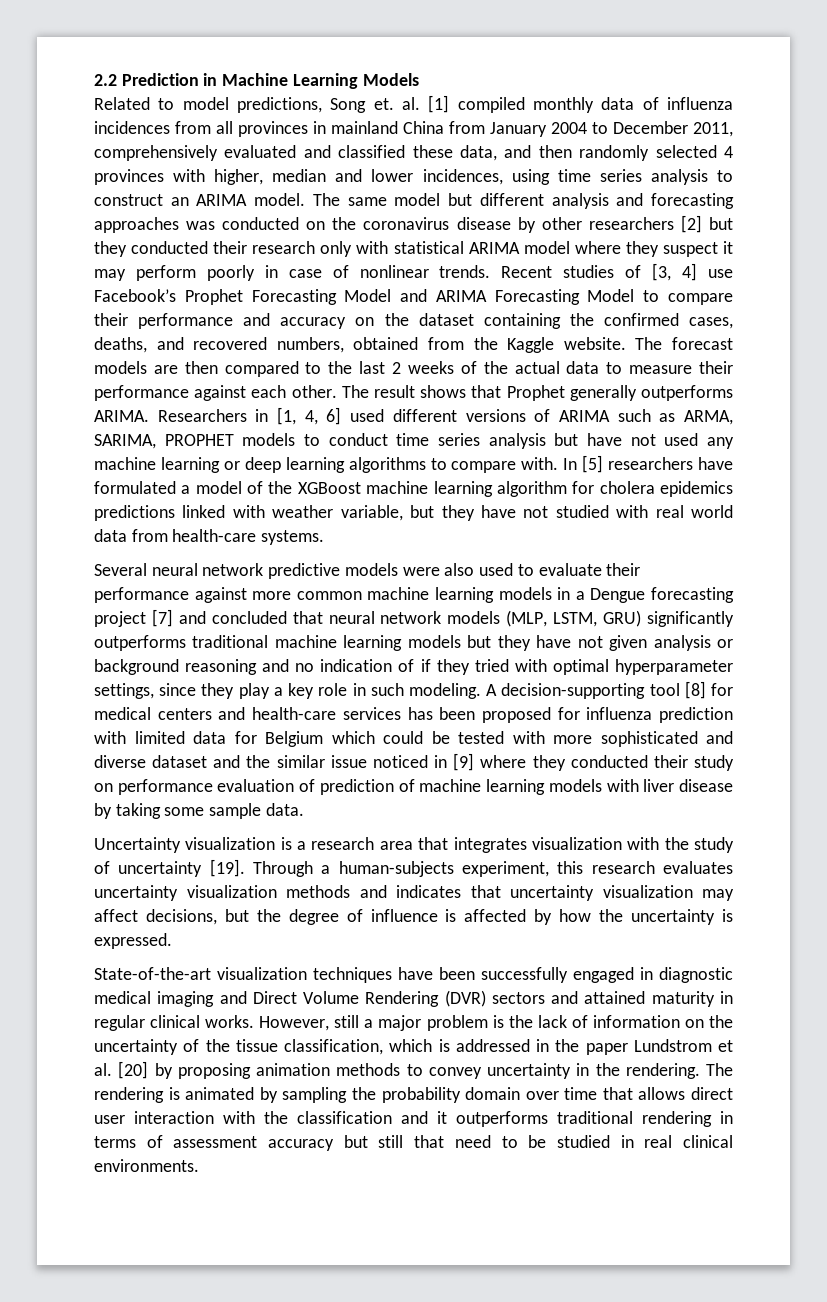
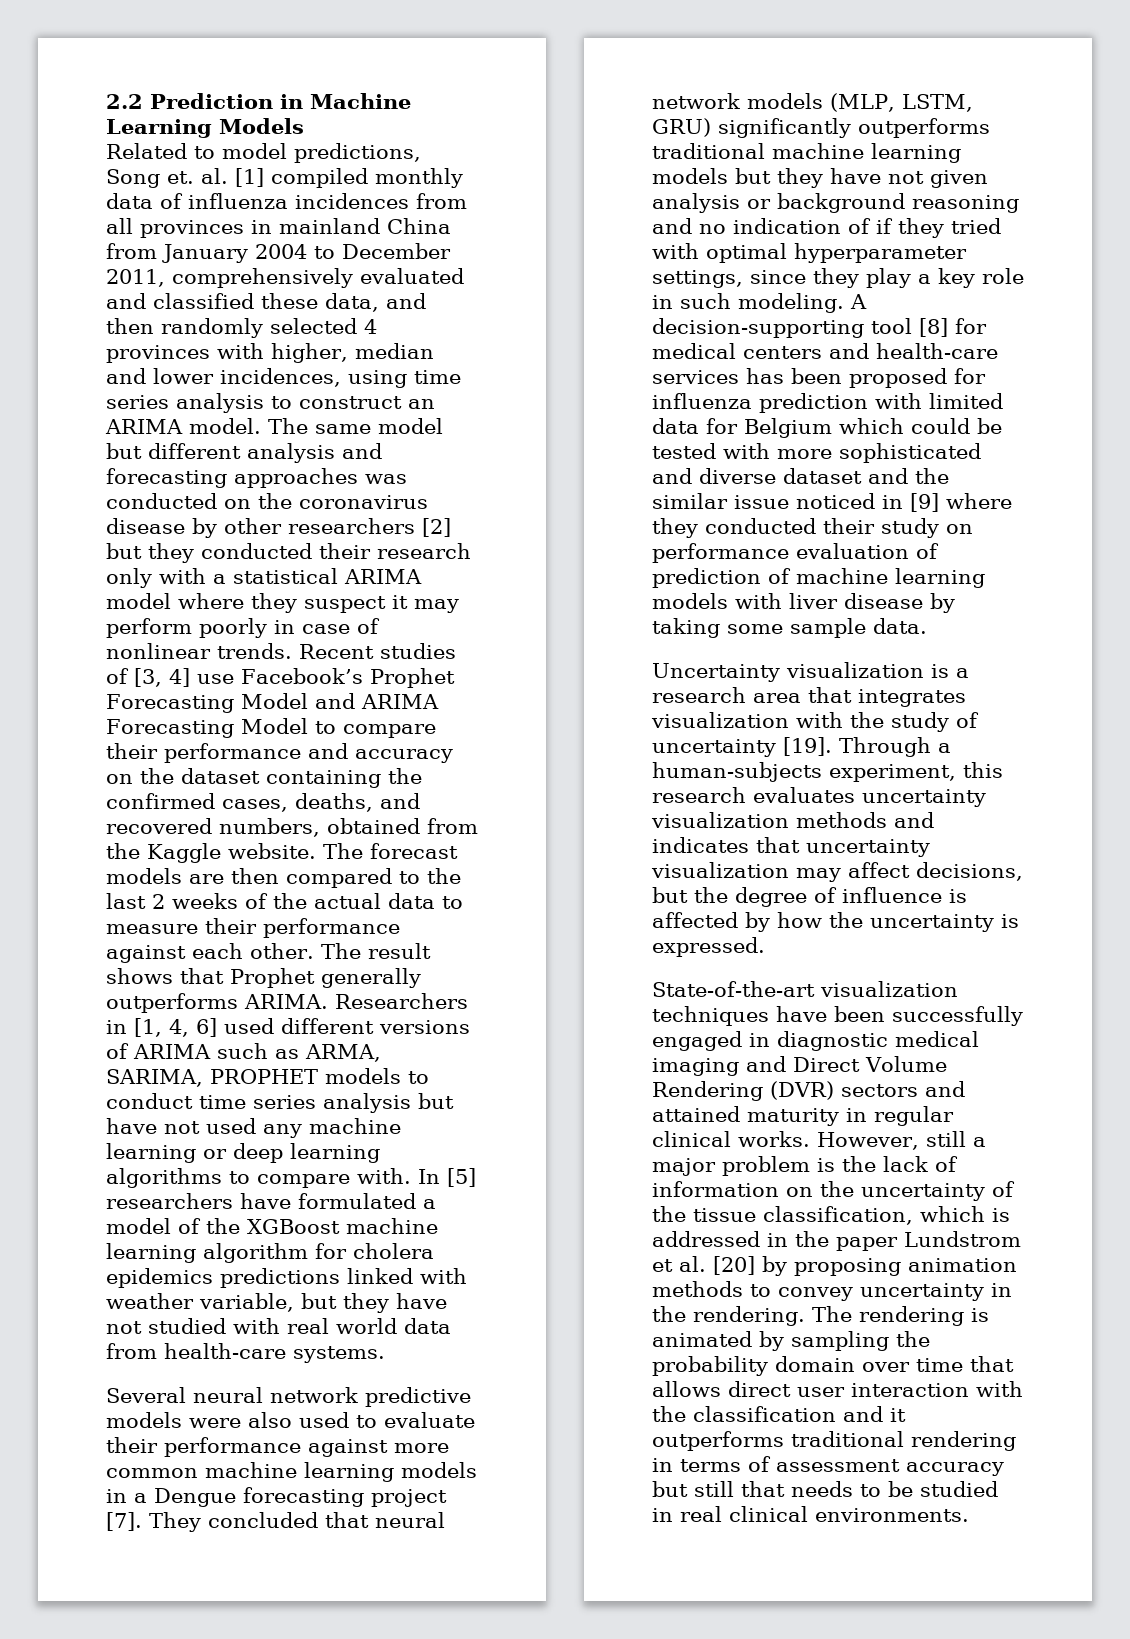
(389, 247) none -> [213,574,226,584] a
[151,609,206,627] [7] and -> [106,1512,201,1532] [7]. They
[454,1135,491,1148] need -> [791,1481,853,1497] needs

